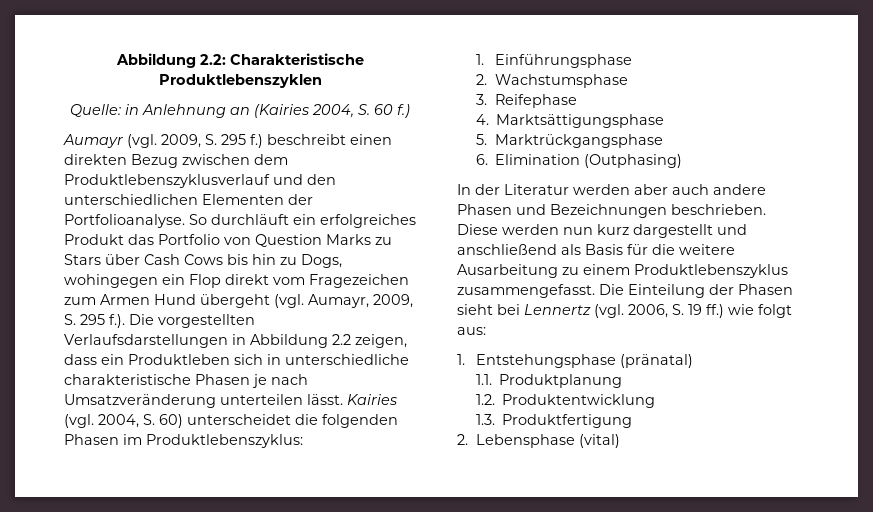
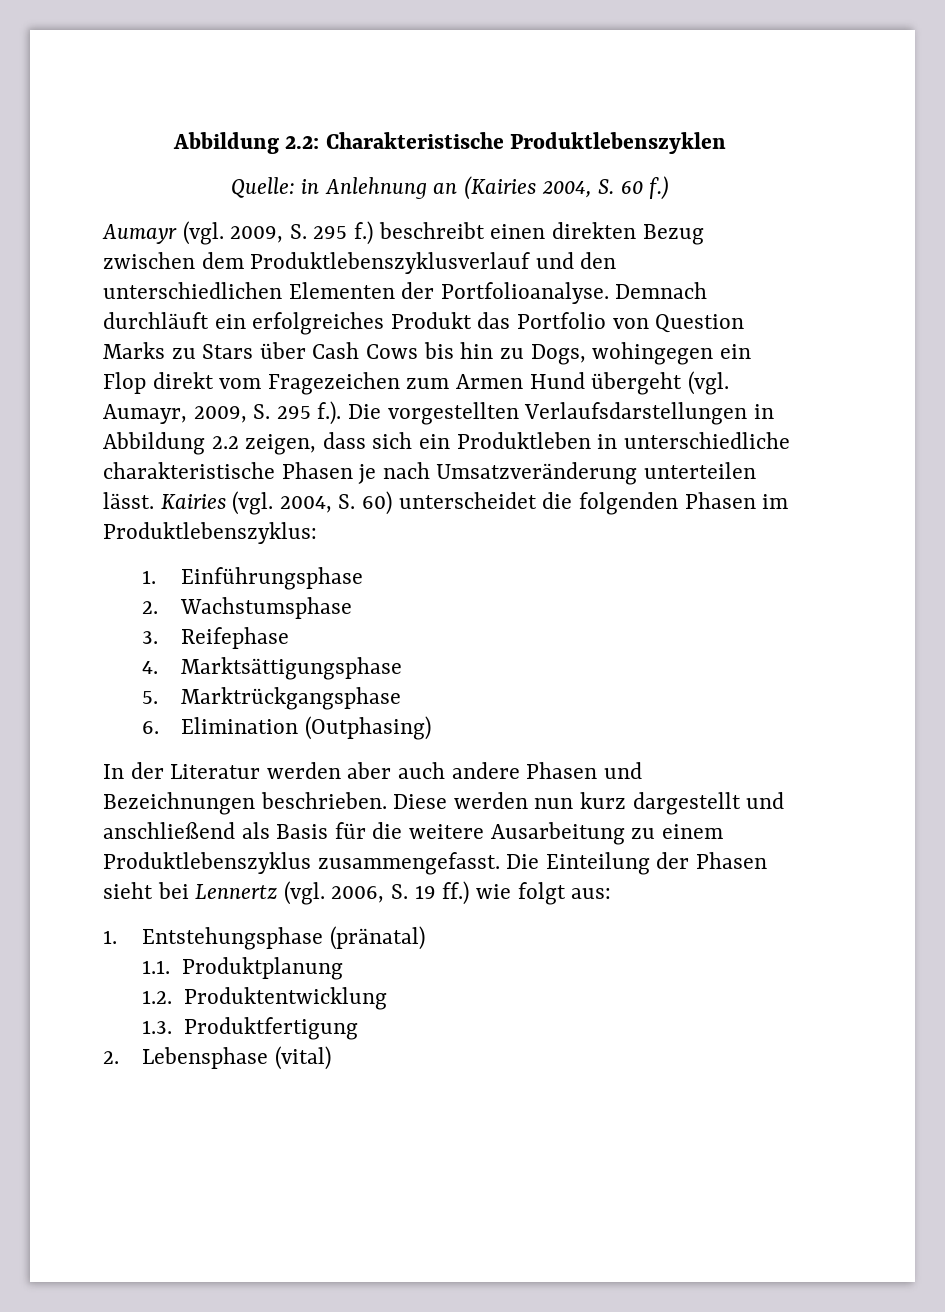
[189,214,207,225] So -> [615,282,708,299] Demnach
(97, 359) none -> [372,432,413,449] sich
[234,354,263,365] sich -> (591, 440) none

